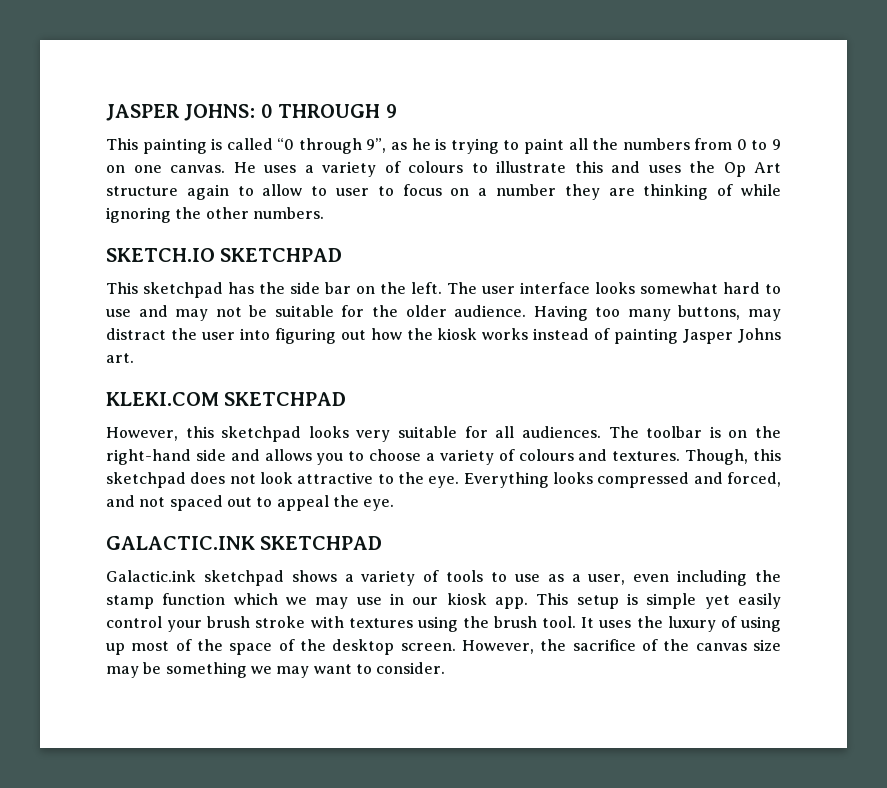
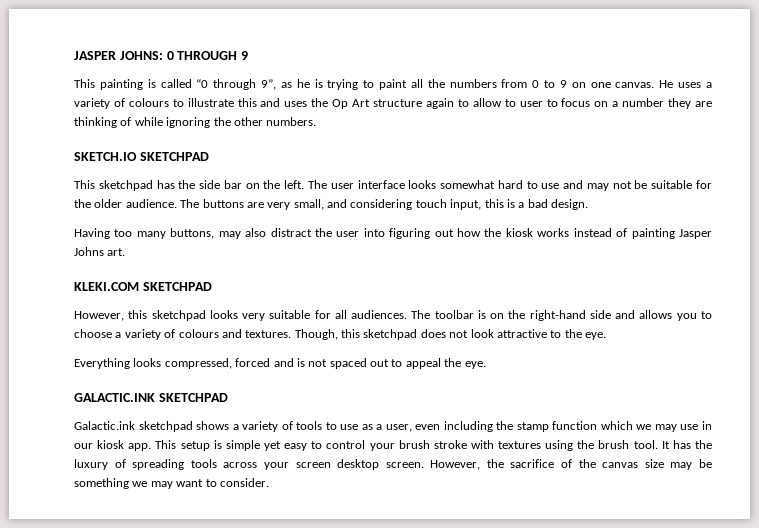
(527, 311) none -> [180,199,588,210] The buttons are very small, and considering touch input, this is a bad design. //
(781, 315) none -> [245,228,267,237] also
(460, 482) none -> (606, 336) //
[597,472,781,488] [106,495,135,507] compressed and forced, and -> [164,358,305,369] compressed, forced and is
[738,593,782,609] easily -> [284,441,323,451] easy to
[599,620,632,628] uses -> [672,440,691,449] has
[740,616,781,632] [106,639,327,655] using up most of the space of the -> [132,459,331,470] spreading tools across your screen

